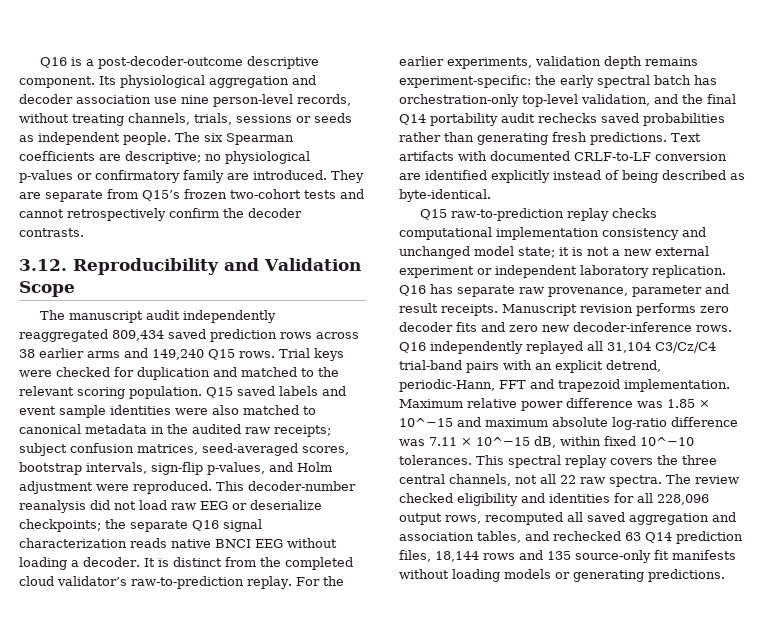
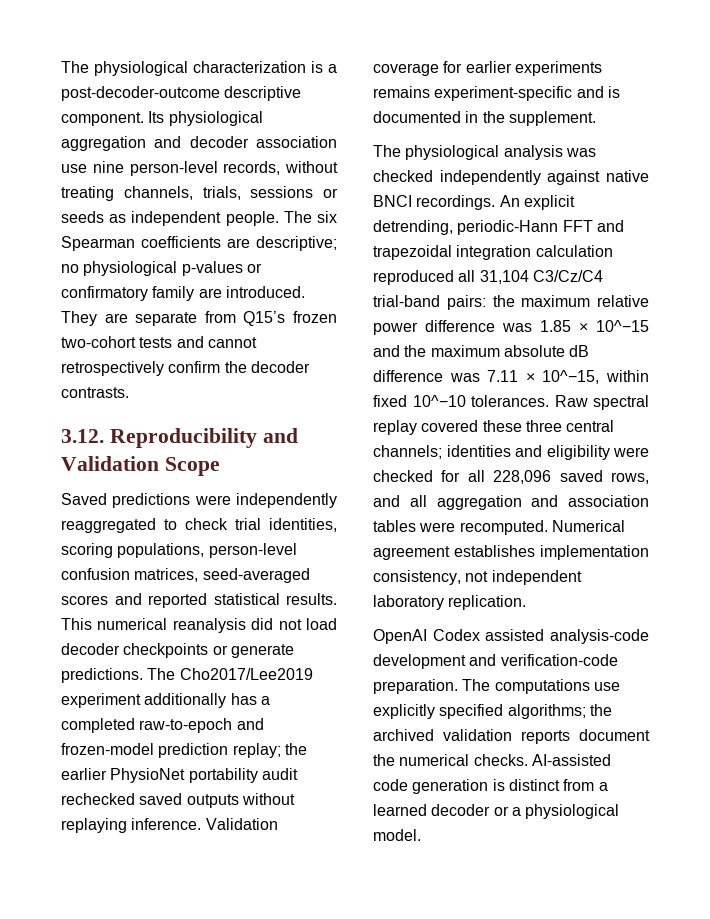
[39,57,67,68] Q16 -> [61,61,306,76] The physiological characterization
[39,310,276,323] [19,329,359,342] [19,348,344,361] [19,367,339,380] [19,386,346,399] [19,405,316,418] [19,424,331,437] [19,443,349,456] [19,462,332,475] [19,481,356,494] [19,500,322,513] [19,519,262,532] [19,538,337,548] [19,557,353,570] [19,576,344,589] [399,56,698,69] [399,75,717,88] [399,94,736,107] [399,113,725,126] [399,132,701,145] [399,151,727,161] [399,170,745,183] [399,189,491,202] [419,208,657,221] [399,227,706,240] [399,246,709,259] [399,265,726,278] [399,284,729,297] [399,303,729,316] [399,322,732,332] [399,341,716,354] [399,360,661,373] [399,379,730,392] [399,399,463,408] The manuscript audit independently reaggregated 809,434 saved prediction rows across 38 earlier arms and 149,240 Q15 rows. Trial keys were checked for duplication and matched to the relevant scoring population. Q15 saved labels and event sample identities were also matched to canonical metadata in the audited raw receipts; subject confusion matrices, seed-averaged scores, bootstrap intervals, sign-flip p-values, and Holm adjustment were reproduced. This decoder-number reanalysis did not load raw EEG or deserialize checkpoints; the separate Q16 signal characterization reads native BNCI EEG without loading a decoder. It is distinct from the completed cloud validator’s raw-to-prediction replay. For the earlier experiments, validation depth remains experiment-specific: the early spectral batch has orchestration-only top-level validation, and the final Q14 portability audit rechecks saved probabilities rather than generating fresh predictions. Text artifacts with documented CRLF-to-LF conversion are identified explicitly instead of being described as byte-identical. // Q15 raw-to-prediction replay checks computational implementation consistency and unchanged model state; it is not a new external experiment or independent laboratory replication. Q16 has separate raw provenance, parameter and result receipts. Manuscript revision performs zero decoder fits and zero new decoder-inference rows. Q16 independently replayed all 31,104 C3/Cz/C4 trial-band pairs with an explicit detrend, periodic-Hann, FFT and trapezoid implementation. Maximum -> [61,493,337,508] [61,518,337,533] [61,543,297,558] [61,568,310,583] [61,593,337,608] [61,618,337,633] [61,643,294,658] [61,668,313,683] [61,693,270,708] [61,718,264,733] [61,743,307,758] [61,768,298,783] [61,793,295,808] [61,818,278,833] [373,61,602,76] [373,86,620,101] [373,111,596,126] [373,145,596,160] [373,170,649,185] [373,195,575,210] [373,220,624,235] [373,245,613,260] [373,270,603,285] [373,295,591,310] Saved predictions were independently reaggregated to check trial identities, scoring populations, person-level confusion matrices, seed-averaged scores and reported statistical results. This numerical reanalysis did not load decoder checkpoints or generate predictions. The Cho2017/Lee2019 experiment additionally has a completed raw-to-epoch and frozen-model prediction replay; the earlier PhysioNet portability audit rechecked saved outputs without replaying inference. Validation coverage for earlier experiments remains experiment-specific and is documented in the supplement. // The physiological analysis was checked independently against native BNCI recordings. An explicit detrending, periodic-Hann FFT and trapezoidal integration calculation reproduced all 31,104 C3/Cz/C4 trial-band pairs: the maximum
(481, 422) none -> [404,345,427,357] the
[612,417,667,430] log-ratio -> [569,345,590,357] dB
[476,436,556,448] 10^−15 dB, -> [542,370,600,384] 10^−15,
[476,455,504,465] This -> [554,395,588,407] Raw
[610,455,717,465] [399,474,739,487] [399,493,709,506] [399,512,736,525] [399,531,743,544] [399,550,736,563] [399,569,725,582] covers the three central channels, not all 22 raw spectra. The review checked eligibility and identities for all 228,096 output rows, recomputed all saved aggregation and association tables, and rechecked 63 Q14 prediction files, 18,144 rows and 135 source-only fit manifests without loading models or generating predictions. -> [421,420,615,432] [373,445,649,460] [373,470,649,484] [373,495,649,510] [373,520,625,535] [373,545,649,560] [373,570,582,585] [373,595,527,610] [373,629,649,644] [373,654,618,669] [373,679,620,694] [373,704,612,719] [373,729,650,744] [373,754,611,766] [373,779,608,794] [373,804,620,819] [373,829,421,841] covered these three central channels; identities and eligibility were checked for all 228,096 saved rows, and all aggregation and association tables were recomputed. Numerical agreement establishes implementation consistency, not independent laboratory replication. // OpenAI Codex assisted analysis-code development and verification-code preparation. The computations use explicitly specified algorithms; the archived validation reports document the numerical checks. AI-assisted code generation is distinct from a learned decoder or a physiological model.

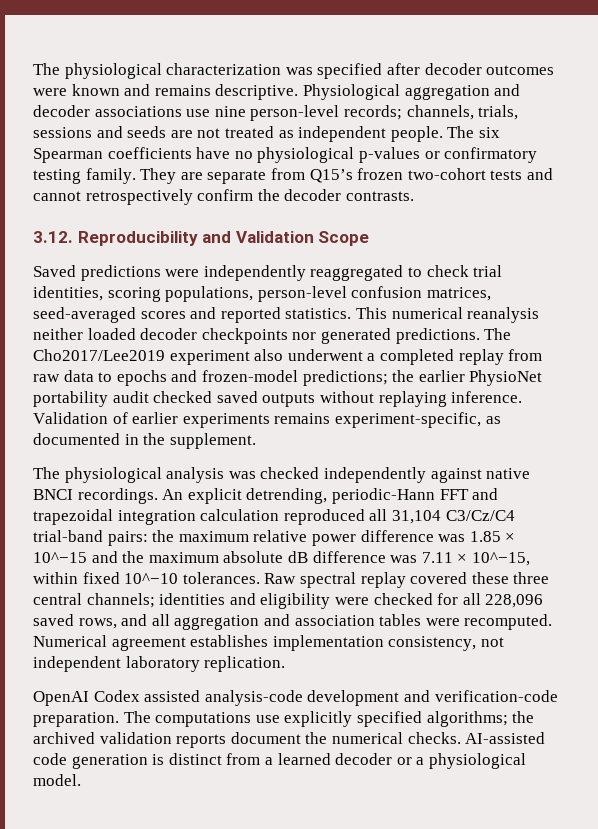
[311,61,337,73] [61,86,302,101] [61,111,263,126] is a post-decoder-outcome descriptive component. Its physiological -> [285,63,555,79] [33,84,400,100] was specified after decoder outcomes were known and remains descriptive. Physiological
[256,136,337,148] association -> [94,106,182,117] associations
[223,161,338,175] [61,186,338,201] [61,211,104,223] records, without treating channels, trials, sessions or seeds -> [343,105,519,120] [33,126,274,138] records; channels, trials, sessions and seeds are not treated
[227,236,337,251] are descriptive; -> [196,147,231,159] have
[152,286,305,301] family are introduced. -> [33,168,136,184] testing family.
[213,593,337,605] statistical results. -> [285,308,352,319] statistics.
[251,618,337,630] [61,643,294,658] [61,668,313,683] [61,693,270,708] [61,718,264,733] [61,743,281,758] did not load decoder checkpoints or generate predictions. The Cho2017/Lee2019 experiment additionally has a completed raw-to-epoch and frozen-model prediction replay; -> [33,328,512,344] [33,349,543,365] [33,370,388,386] neither loaded decoder checkpoints nor generated predictions. The Cho2017/Lee2019 experiment also underwent a completed replay from raw data to epochs and frozen-model predictions;
[61,793,135,805] rechecked -> [153,391,213,403] checked
[373,61,463,76] coverage for -> [112,412,128,424] of
[434,86,620,101] experiment-specific and is -> [334,412,501,428] experiment-specific, as

